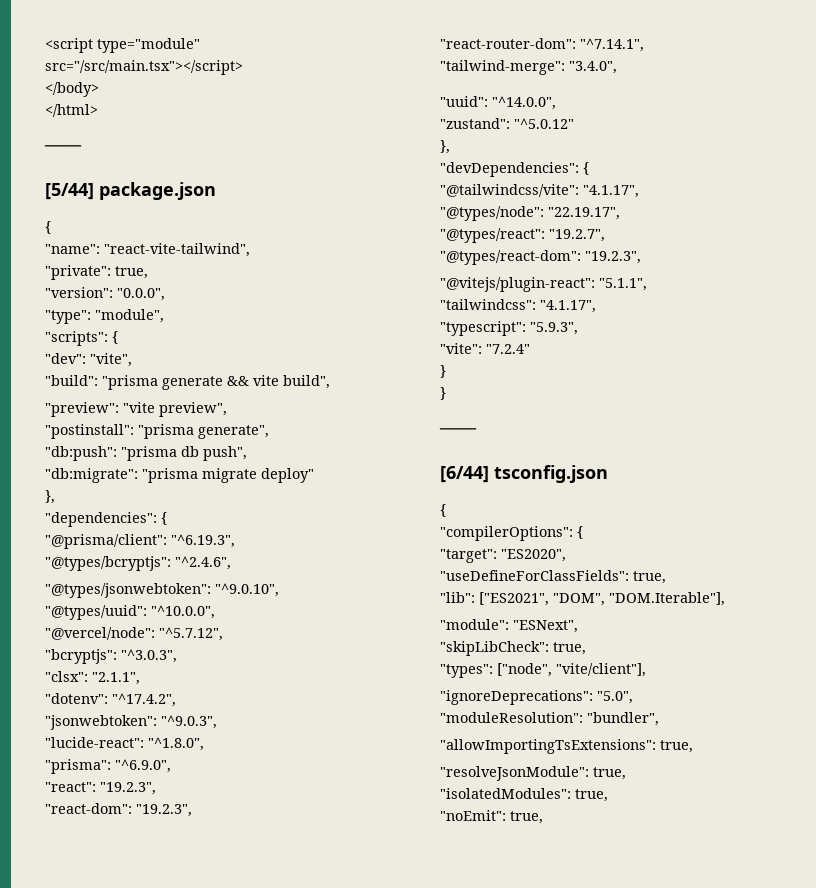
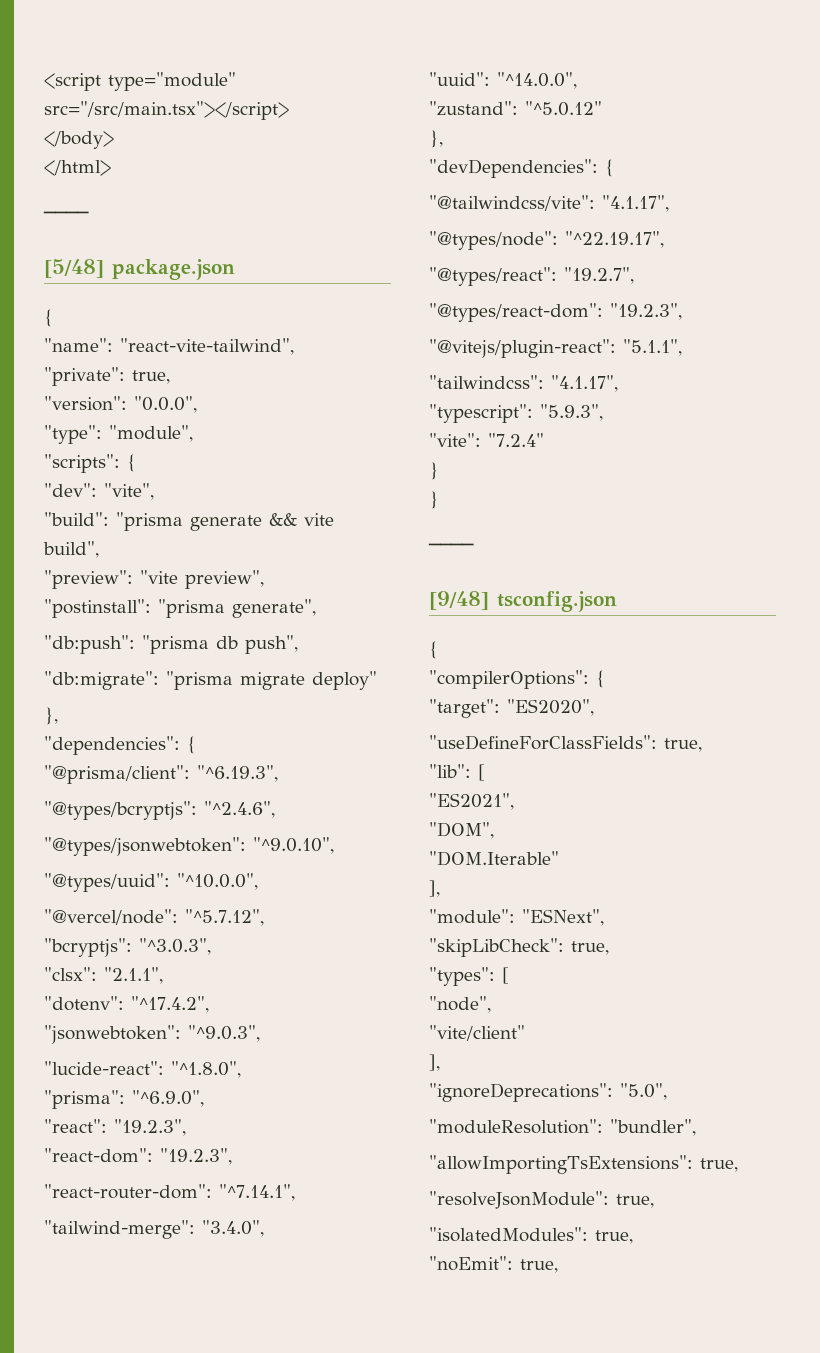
[45,183,94,200] [5/44] -> [44,259,104,278] [5/48]
[548,207,620,220] "22.19.17", -> [565,231,664,248] "^22.19.17",
[440,466,489,483] [6/44] -> [429,591,489,610] [9/48]
[479,592,549,606] ["ES2021", -> [478,764,485,781] [429,793,514,810] [ // "ES2021", //
[609,592,725,606] "DOM.Iterable"], -> [429,851,559,866] [429,880,440,897] // "DOM.Iterable" // ],
[497,663,646,677] ["node", "vite/client"], -> [502,967,509,984] [429,996,491,1013] [429,1025,525,1041] [429,1054,440,1071] [ // "node", // "vite/client" // ],

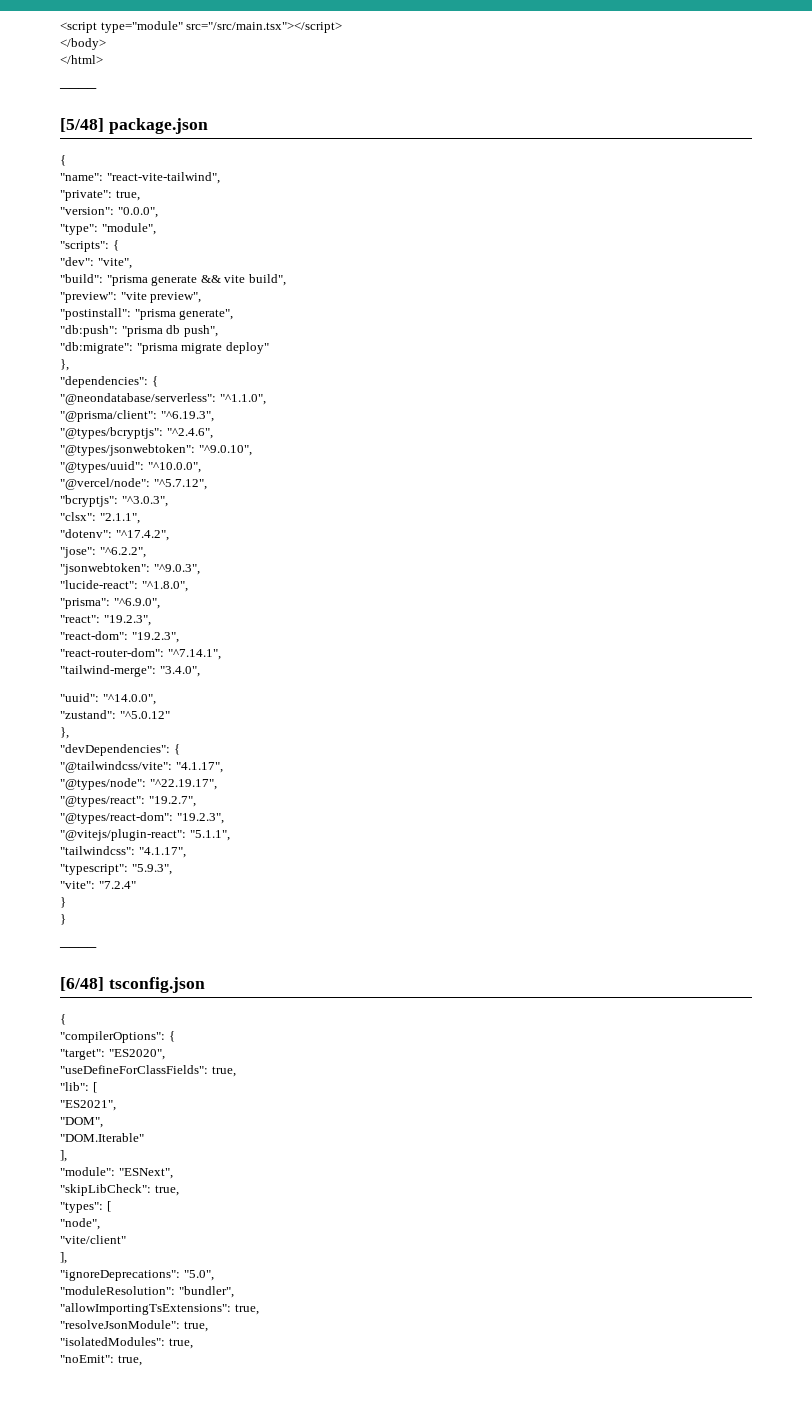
(197, 745) none -> [60,393,266,405] // "@neondatabase/serverless": "^1.1.0",
(209, 1004) none -> [60,547,146,558] // "jose": "^6.2.2",
[429,591,489,610] [9/48] -> [60,977,104,991] [6/48]

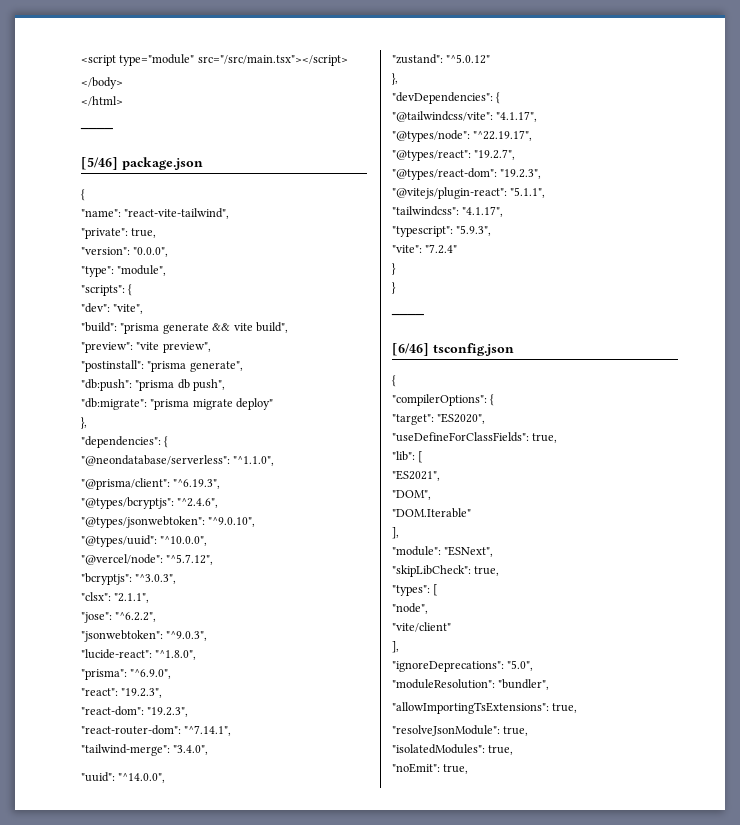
[60,118,104,132] [5/48] -> [81,157,118,170] [5/46]
[60,529,169,541] // "dotenv": "^17.4.2", -> (150, 598) none
[60,977,104,991] [6/48] -> [392,343,429,356] [6/46]

